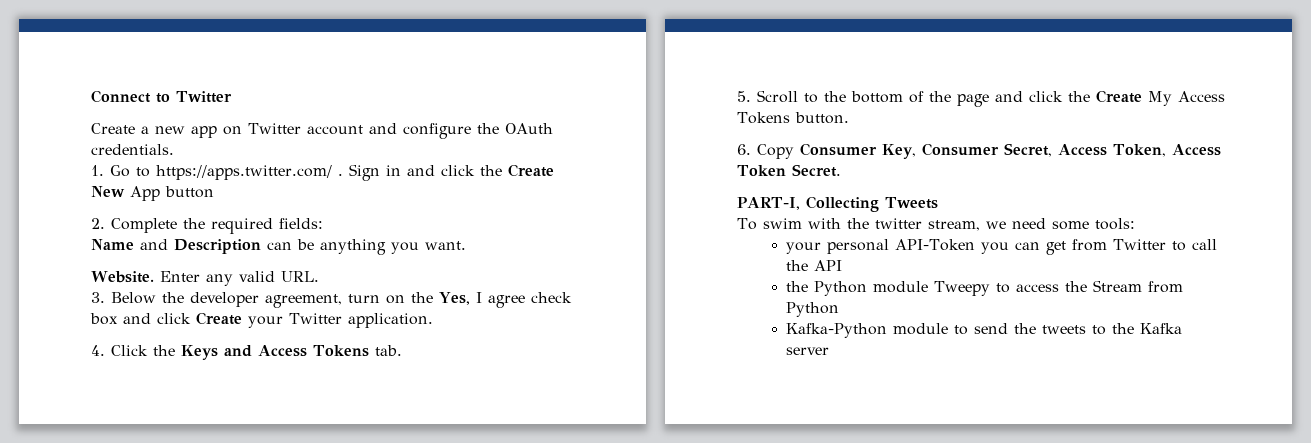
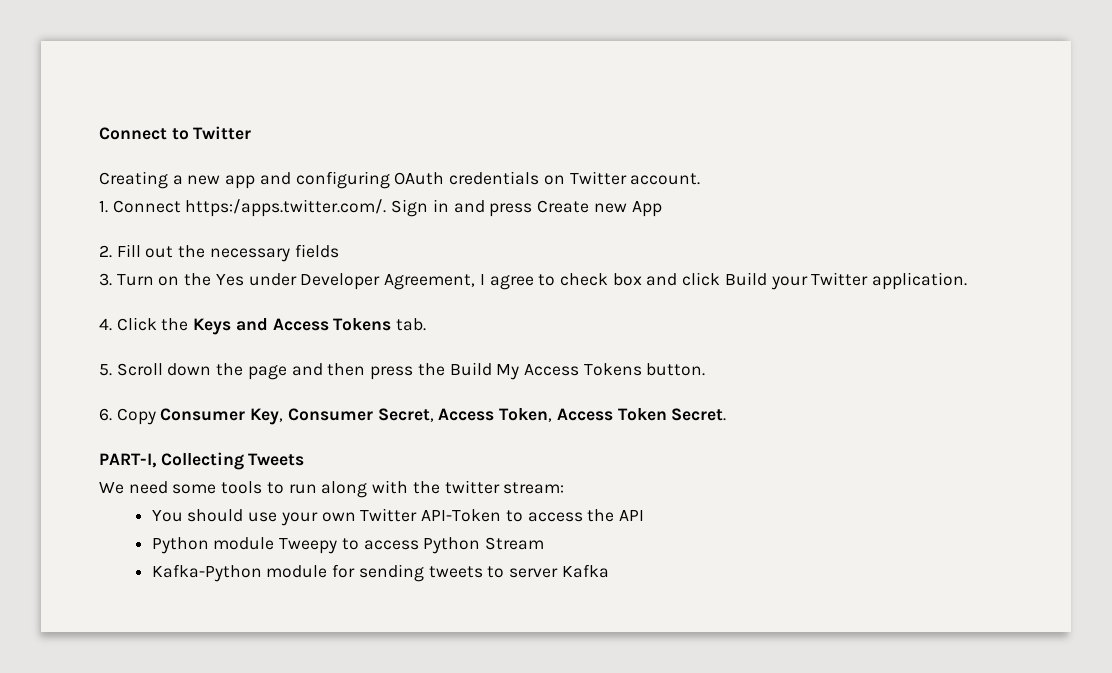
[91,123,135,134] Create -> [99,171,168,189] Creating
[223,123,553,139] [91,144,174,155] [91,164,554,181] [91,186,125,197] on Twitter account and configure the OAuth credentials. // 1. Go to https://apps.twitter.com/ . Sign in and click the Create New -> [259,171,701,189] [99,199,627,217] and configuring OAuth credentials on Twitter account. // 1. Connect https:/apps.twitter.com/. Sign in and press Create new
[165,186,214,198] button -> (662, 209) none
[111,218,323,234] [91,239,466,255] [91,271,319,286] [91,292,470,308] Complete the required fields: // Name and Description can be anything you want. // Website. Enter any valid URL. // 3. Below the developer agreement, turn on the Yes, -> [116,244,339,262] [99,273,476,290] Fill out the necessary fields // 3. Turn on the Yes under Developer Agreement,
(525, 301) none -> [538,274,556,286] to
[196,312,242,325] Create -> [724,272,767,286] Build
[804,90,1142,107] to the bottom of the page and click the Create -> [167,362,492,380] down the page and then press the Build
[737,218,1135,231] [785,239,1217,255] To swim with the twitter stream, we need some tools: // your personal API-Token you can get from Twitter to call -> [99,480,565,498] [151,508,583,526] We need some tools to run along with the twitter stream: // You should use your own Twitter API-Token to access
[785,281,808,292] the -> (645, 515) none
[1064,281,1087,292] the -> [423,537,481,554] Python
[1147,281,1183,293] [785,302,839,317] from Python -> (545, 543) none
[953,323,1182,335] [785,347,829,355] to send the tweets to the Kafka server -> [332,564,609,582] for sending tweets to server Kafka

